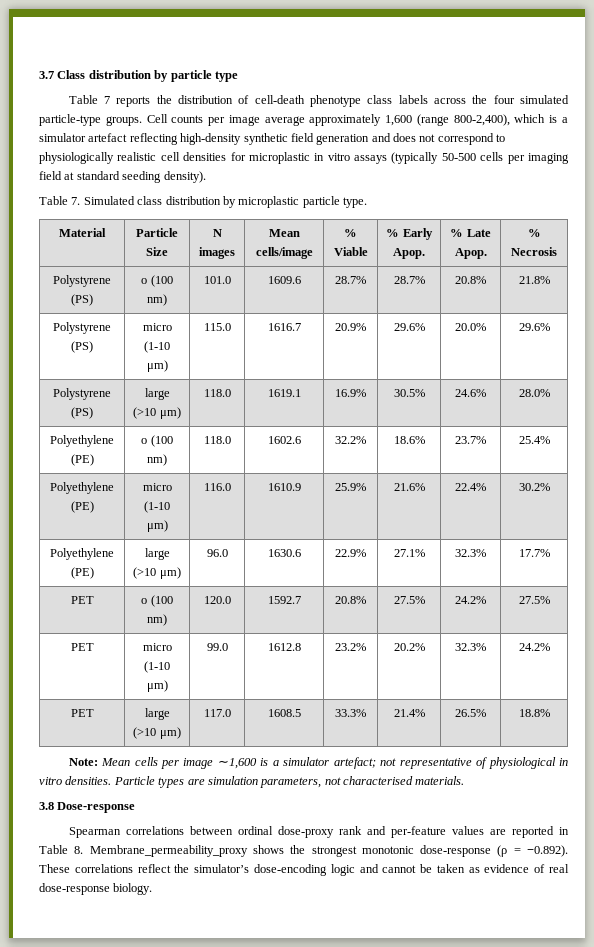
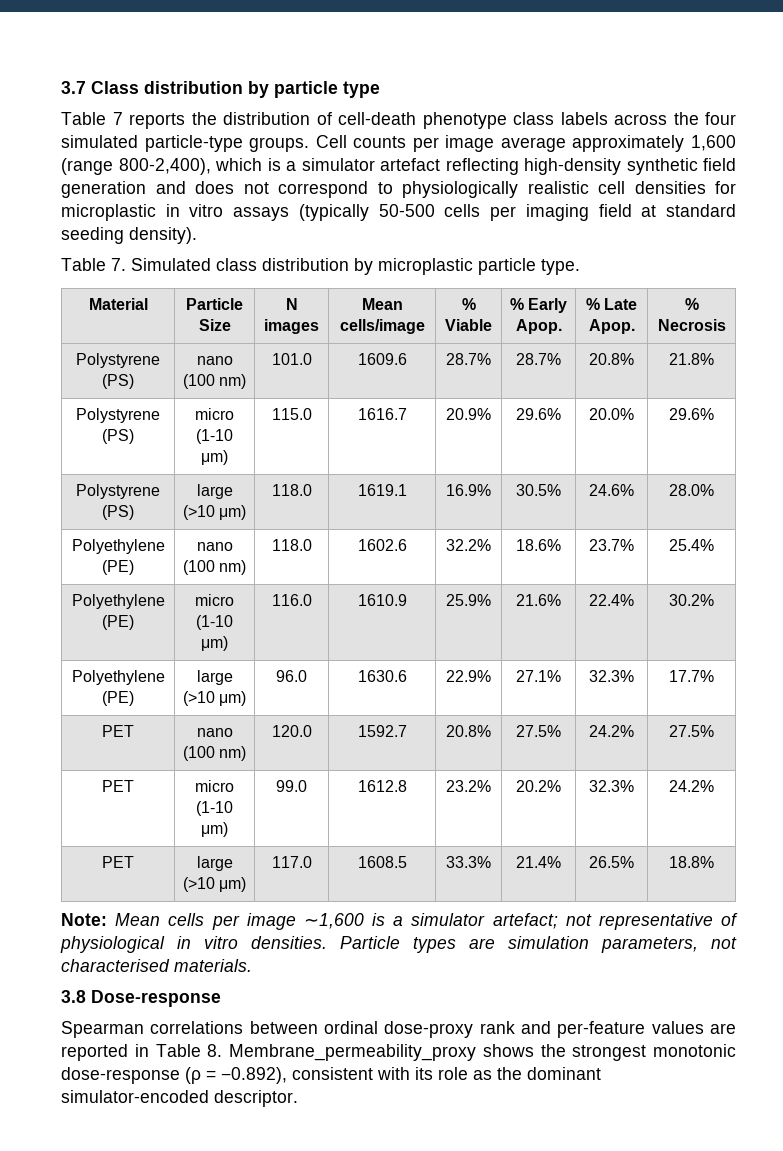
[141,278,148,284] o -> [196,356,233,365] nano
[141,438,148,444] o -> [196,542,233,551] nano
[141,598,148,604] o -> [196,728,233,737] nano
[527,845,569,857] [39,864,569,876] [39,883,153,895] −0.892). These correlations reflect the simulator’s dose-encoding logic and cannot be taken as evidence of real dose-response biology. -> [221,1067,601,1084] [61,1090,298,1107] −0.892), consistent with its role as the dominant simulator-encoded descriptor.

